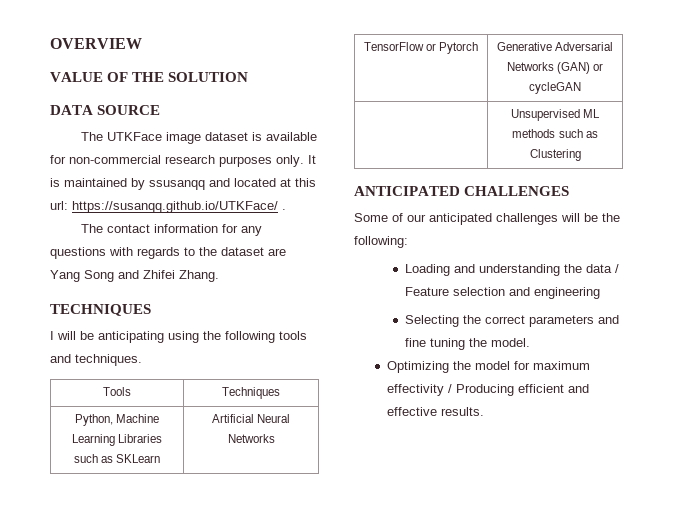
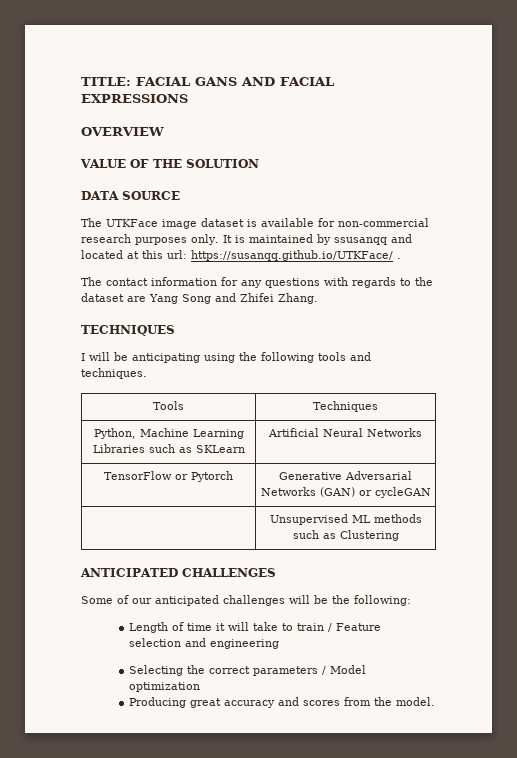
(50, 43) none -> [81,77,334,86] [81,94,188,103] TITLE: FACIAL GANS AND FACIAL EXPRESSIONS //
[404,264,612,276] Loading and understanding the data -> [128,622,324,633] Length of time it will take to train
[597,315,619,324] [404,338,530,350] [386,361,590,373] [386,384,589,396] [386,407,484,416] and fine tuning the model. // Optimizing the model for maximum effectivity / Producing efficient and effective results. -> [321,665,366,675] [128,682,200,692] [128,697,435,708] / Model optimization // Producing great accuracy and scores from the model.

